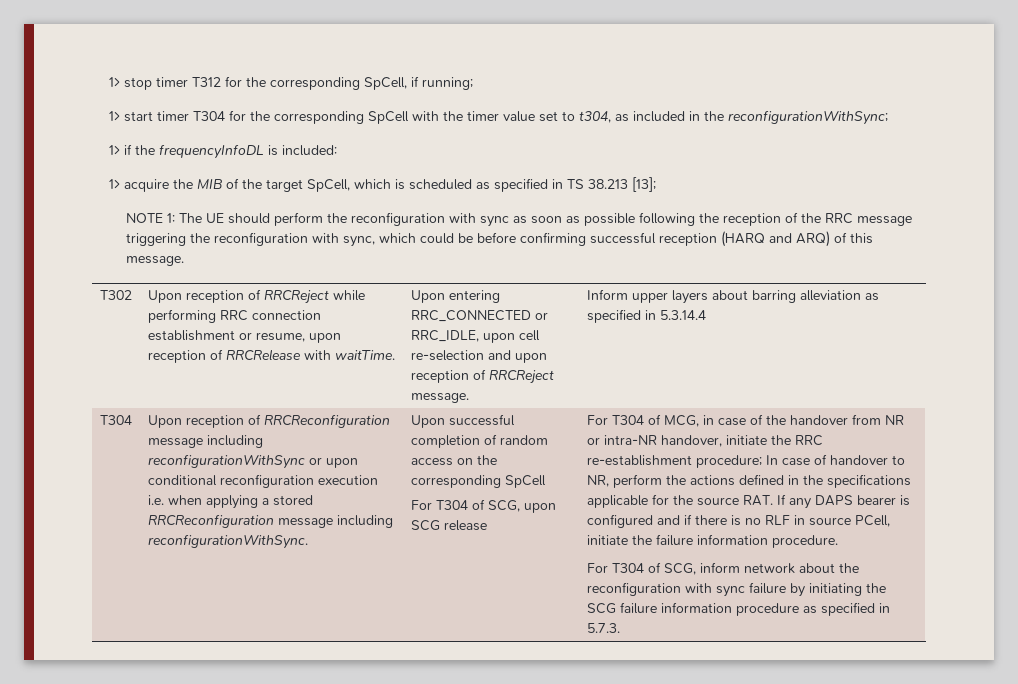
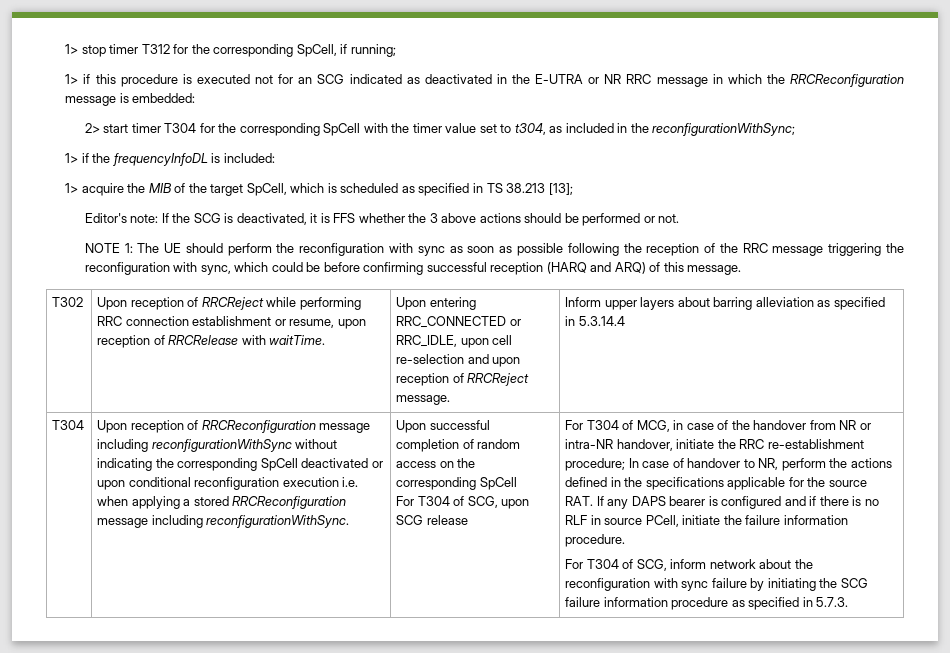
(120, 116) none -> [83,74,905,87] [65,93,196,106] [84,123,100,133] if this procedure is executed not for an SCG indicated as deactivated in the E-UTRA or NR RRC message in which the RRCReconfiguration message is embedded: // 2>
(656, 184) none -> [84,213,680,226] // Editor's note: If the SCG is deactivated, it is FFS whether the 3 above actions should be performed or not.
(305, 461) none -> [295,439,338,449] [97,458,369,471] without indicating the corresponding SpCell deactivated

